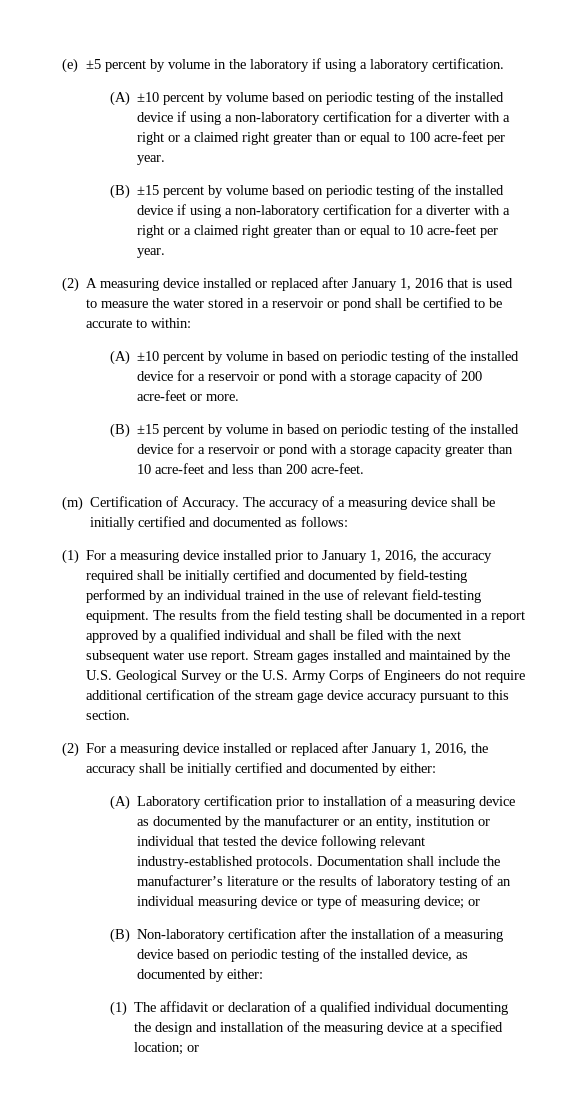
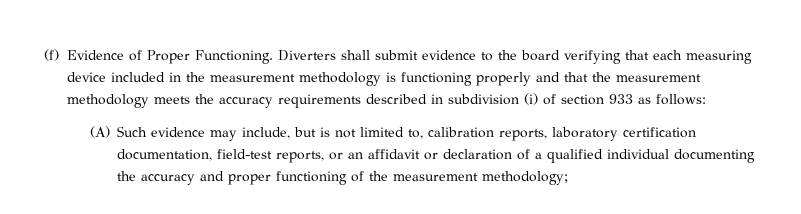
[62,58,504,73] [109,91,504,106] [136,111,510,125] [136,131,505,145] [136,155,165,165] [109,184,504,199] [136,204,510,218] [136,224,498,238] [136,248,165,258] [62,277,514,292] [86,297,503,311] [86,318,192,328] [109,350,519,365] [136,370,482,384] [136,390,239,401] [109,423,519,438] [136,443,513,457] [136,463,364,474] [62,496,496,511] [90,516,349,530] [62,549,493,564] [86,569,468,583] [86,589,482,603] [86,609,526,623] [86,629,462,643] [86,650,511,663] [86,669,526,683] [86,689,510,703] [86,710,131,720] [62,742,489,757] [86,762,437,776] [109,795,515,810] [136,815,490,829] [136,835,425,849] [136,856,500,869] [136,875,511,889] [136,895,480,909] [109,928,503,943] [136,948,468,962] [136,969,263,982] [109,1001,156,1016] (e) ±5 percent by volume in the laboratory if using a laboratory certification. // (A) ±10 percent by volume based on periodic testing of the installed device if using a non‐laboratory certification for a diverter with a right or a claimed right greater than or equal to 100 acre-feet per year. // (B) ±15 percent by volume based on periodic testing of the installed device if using a non‐laboratory certification for a diverter with a right or a claimed right greater than or equal to 10 acre-feet per year. // (2) A measuring device installed or replaced after January 1, 2016 that is used to measure the water stored in a reservoir or pond shall be certified to be accurate to within: // (A) ±10 percent by volume in based on periodic testing of the installed device for a reservoir or pond with a storage capacity of 200 acre-feet or more. // (B) ±15 percent by volume in based on periodic testing of the installed device for a reservoir or pond with a storage capacity greater than 10 acre-feet and less than 200 acre-feet. // (m) Certification of Accuracy. The accuracy of a measuring device shall be initially certified and documented as follows: // (1) For a measuring device installed prior to January 1, 2016, the accuracy required shall be initially certified and documented by field-testing performed by an individual trained in the use of relevant field-testing equipment. The results from the field testing shall be documented in a report approved by a qualified individual and shall be filed with the next subsequent water use report. Stream gages installed and maintained by the U.S. Geological Survey or the U.S. Army Corps of Engineers do not require additional certification of the stream gage device accuracy pursuant to this section. // (2) For a measuring device installed or replaced after January 1, 2016, the accuracy shall be initially certified and documented by either: // (A) Laboratory certification prior to installation of a measuring device as documented by the manufacturer or an entity, institution or individual that tested the device following relevant industry-established protocols. Documentation shall include the manufacturer’s literature or the results of laboratory testing of an individual measuring device or type of measuring device; or // (B) Non-laboratory certification after the installation of a measuring device based on periodic testing of the installed device, as documented by either: // (1) The -> [44,49,753,64] [67,72,702,86] [67,93,707,108] [90,126,697,141] [117,149,364,163] (f) Evidence of Proper Functioning. Diverters shall submit evidence to the board verifying that each measuring device included in the measurement methodology is functioning properly and that the measurement methodology meets the accuracy requirements described in subdivision (i) of section 933 as follows: // (A) Such evidence may include, but is not limited to, calibration reports, laboratory certification documentation, field-test reports, or an
[154,1021,503,1035] [133,1042,199,1055] design and installation of the measuring device at a specified location; or -> [141,171,569,185] accuracy and proper functioning of the measurement methodology;

